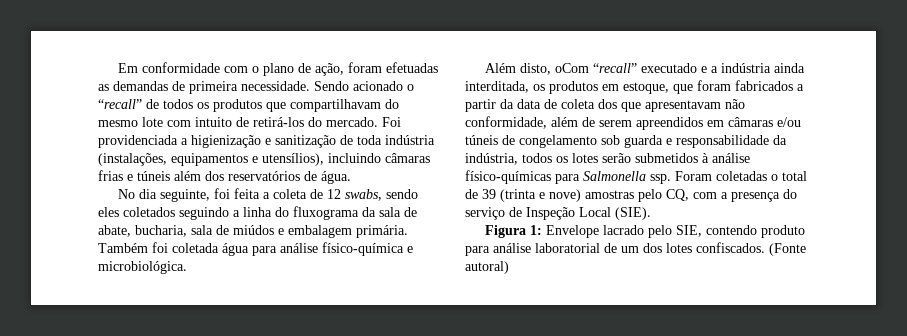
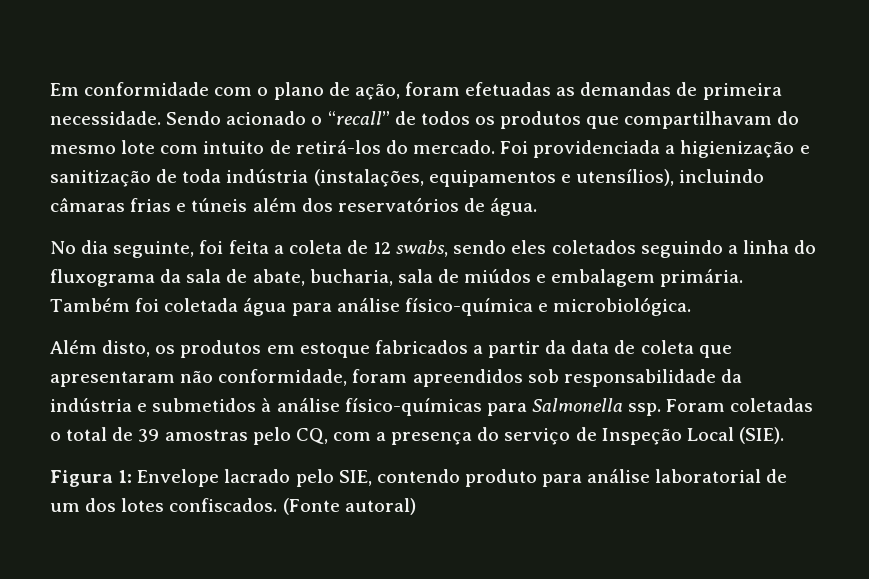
[554,63,805,73] [465,80,731,94] oCom “recall” executado e a indústria ainda interditada, os produtos em estoque, que foram -> [155,340,370,358] os produtos em estoque
[598,99,745,112] [465,116,801,130] [465,135,787,148] [465,153,631,165] dos que apresentavam não conformidade, além de serem apreendidos em câmaras e/ou túneis de congelamento sob guarda e responsabilidade da indústria, todos os lotes serão -> [698,345,732,358] [50,369,742,387] [50,398,148,412] que apresentaram não conformidade, foram apreendidos sob responsabilidade da indústria e
[500,189,581,202] (trinta e nove) -> (160, 435) none

